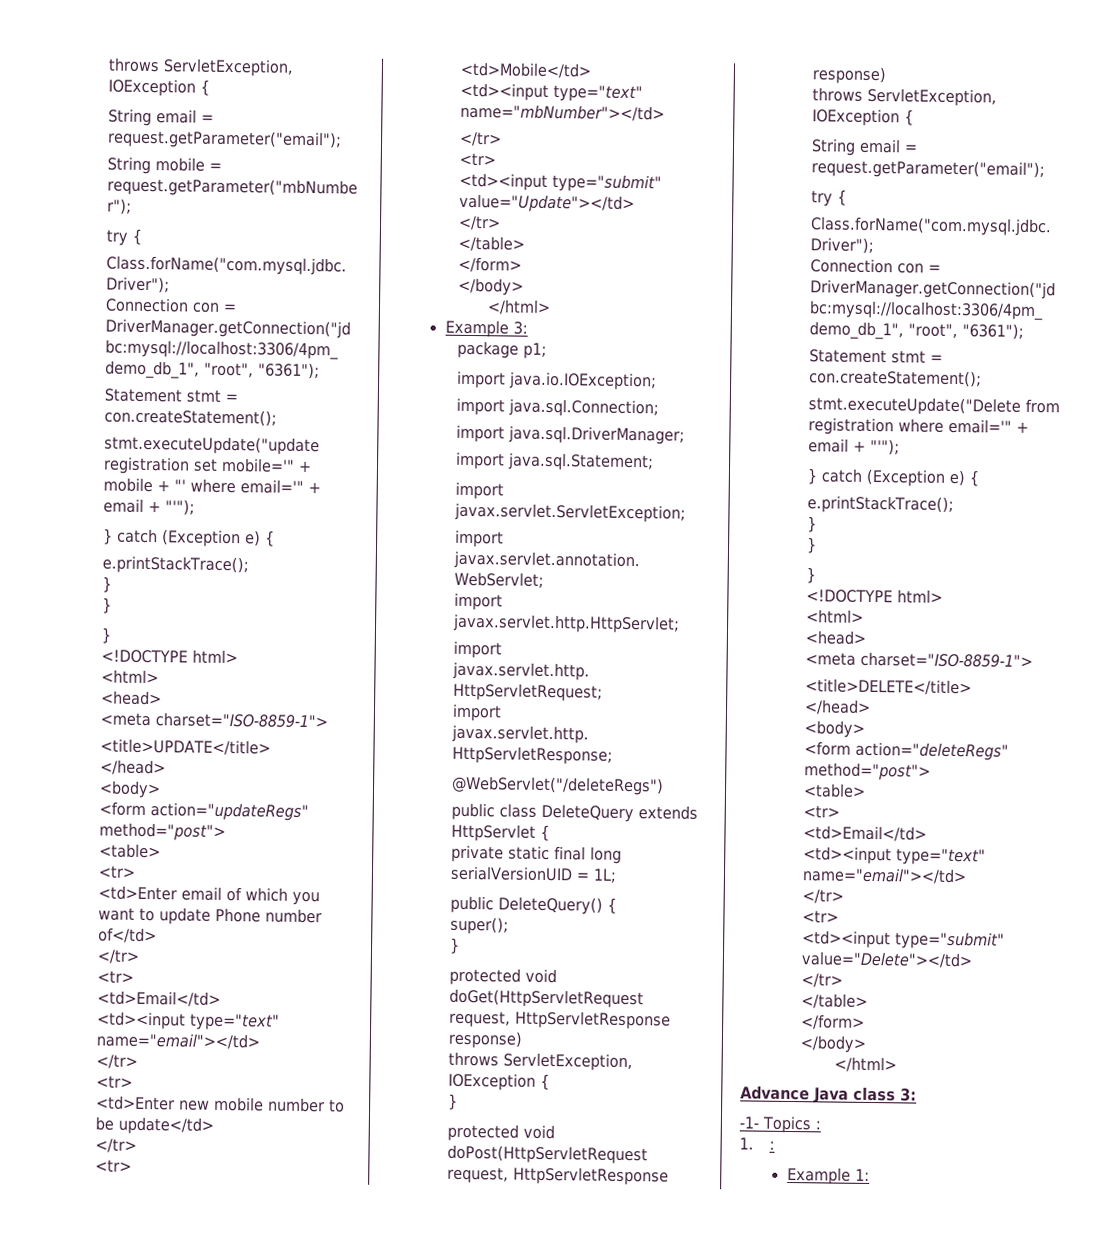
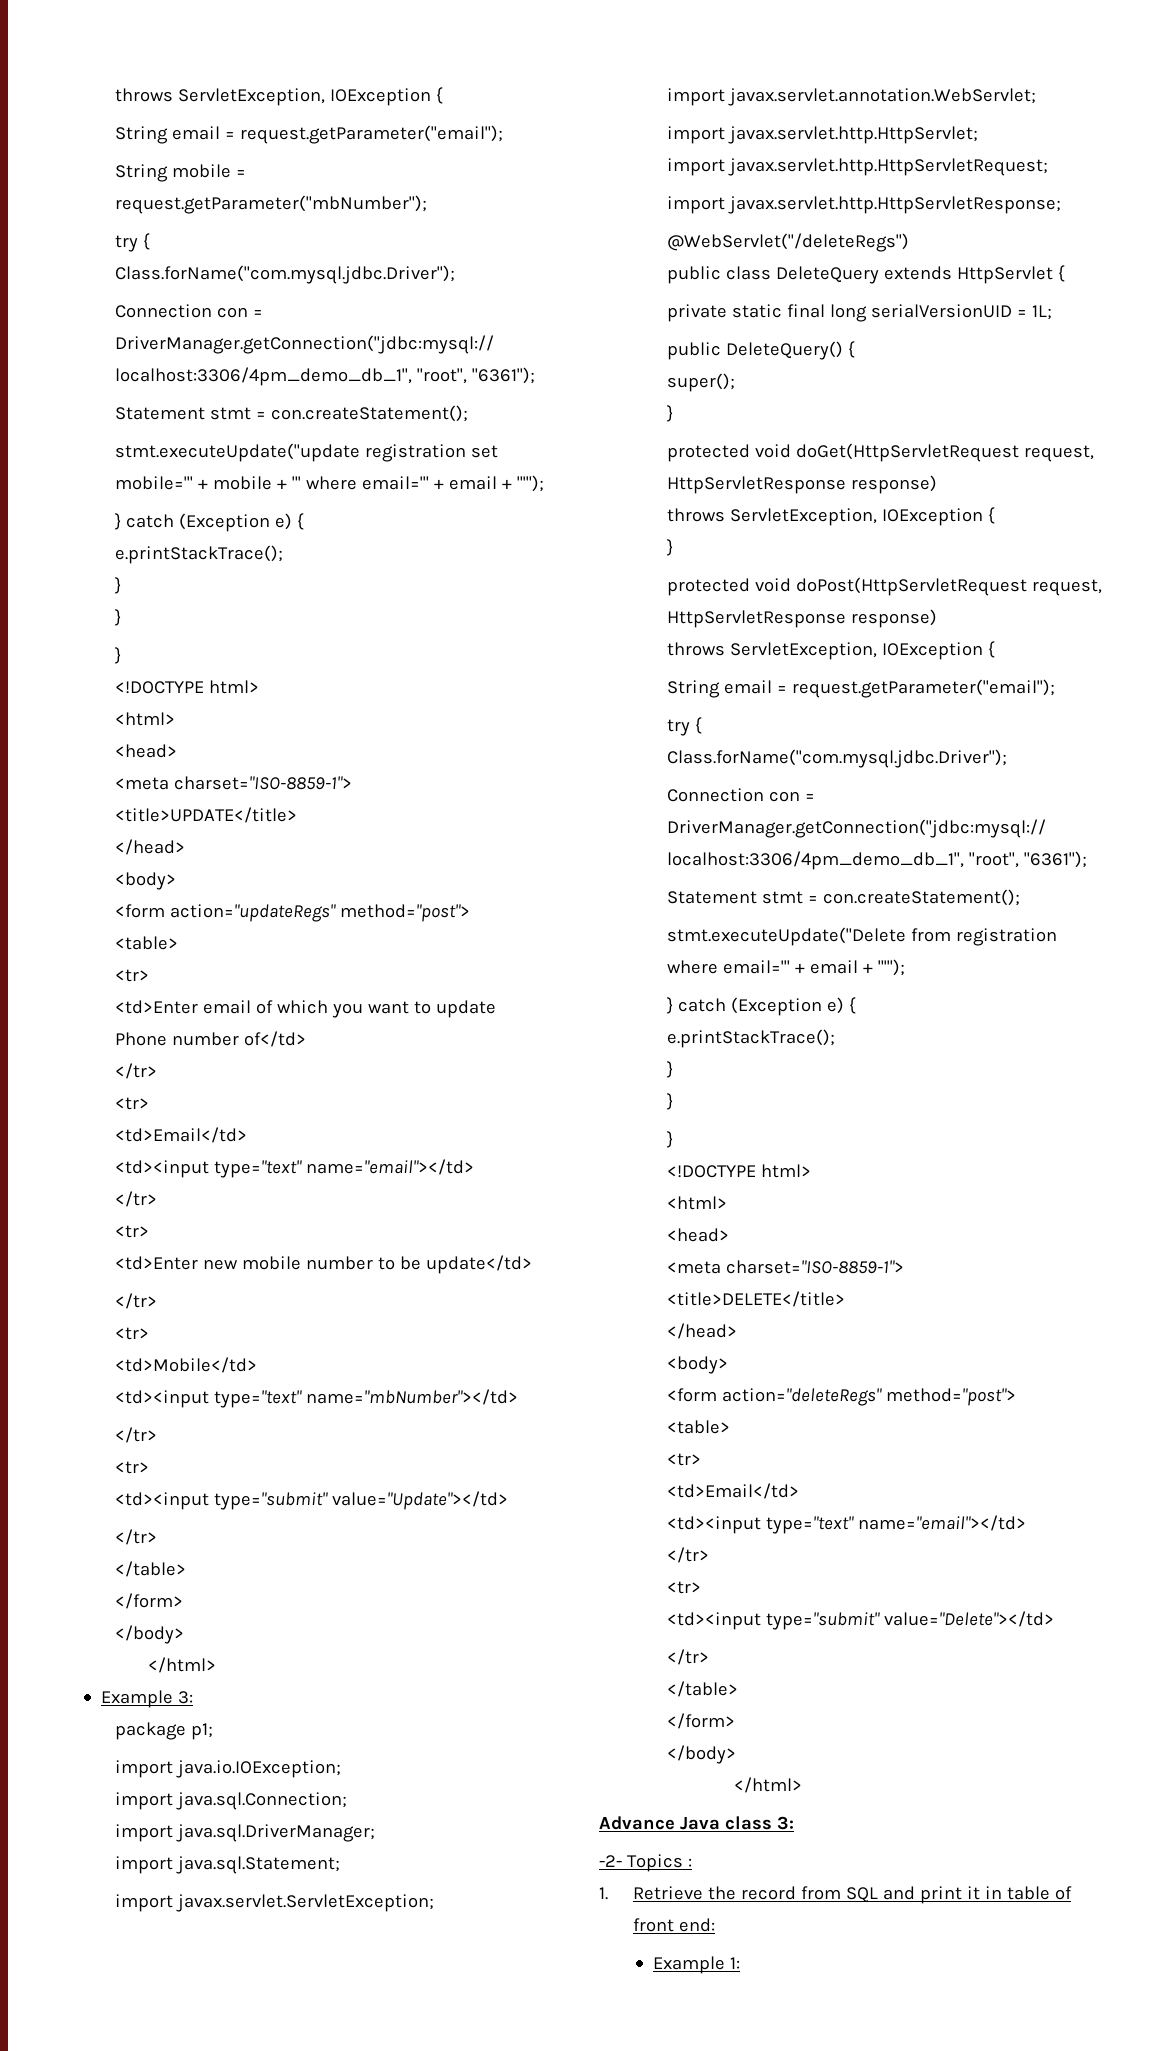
[739,1116,759,1129] -1- -> [599,1855,622,1867] -2-
[768,1140,775,1150] : -> [632,1886,1072,1904] [632,1918,715,1932] Retrieve the record from SQL and print it in table of front end:

